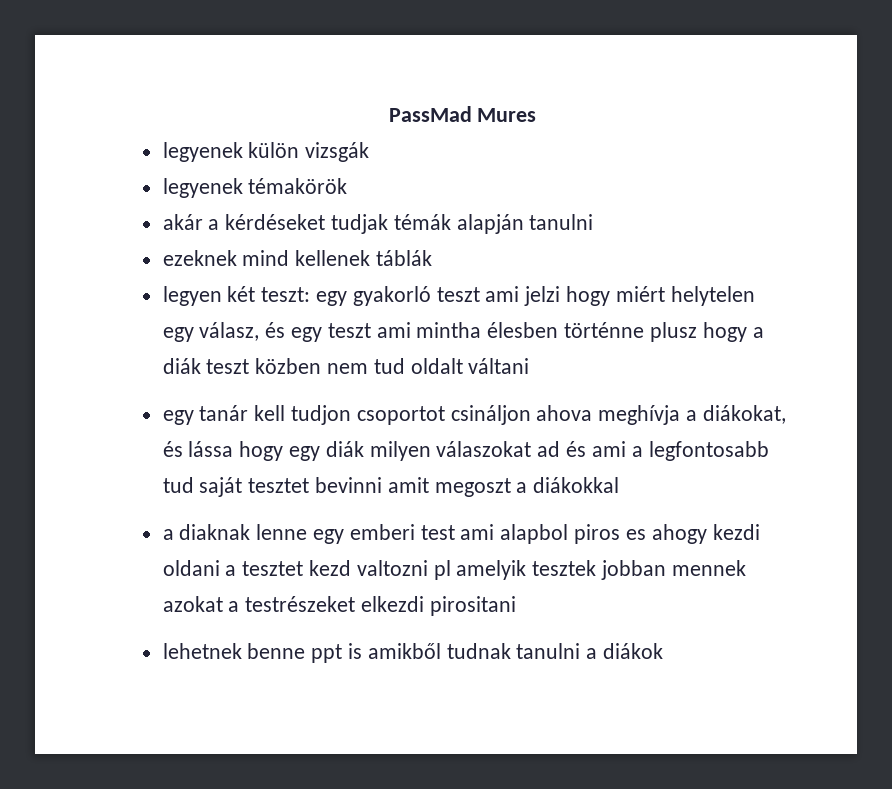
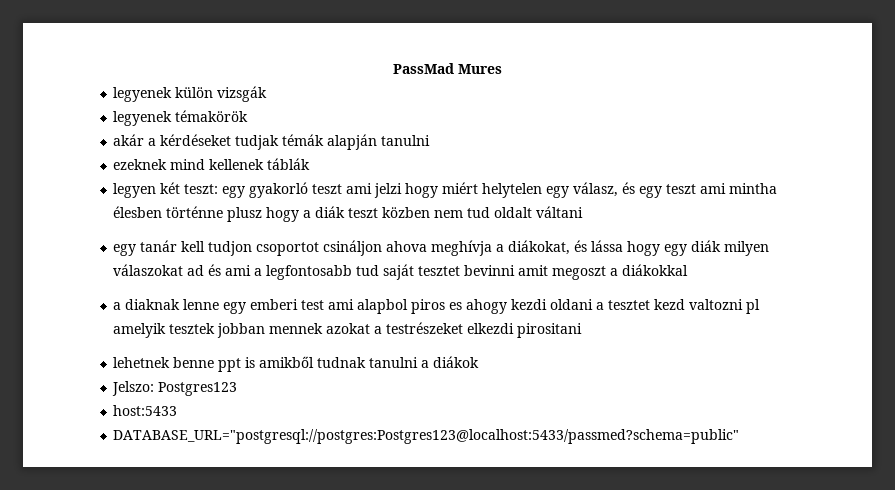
(664, 651) none -> [112,381,238,396] [113,405,178,416] [113,429,740,444] // Jelszo: Postgres123 // host:5433 // DATABASE_URL="postgresql://postgres:Postgres123@localhost:5433/passmed?schema=public"

